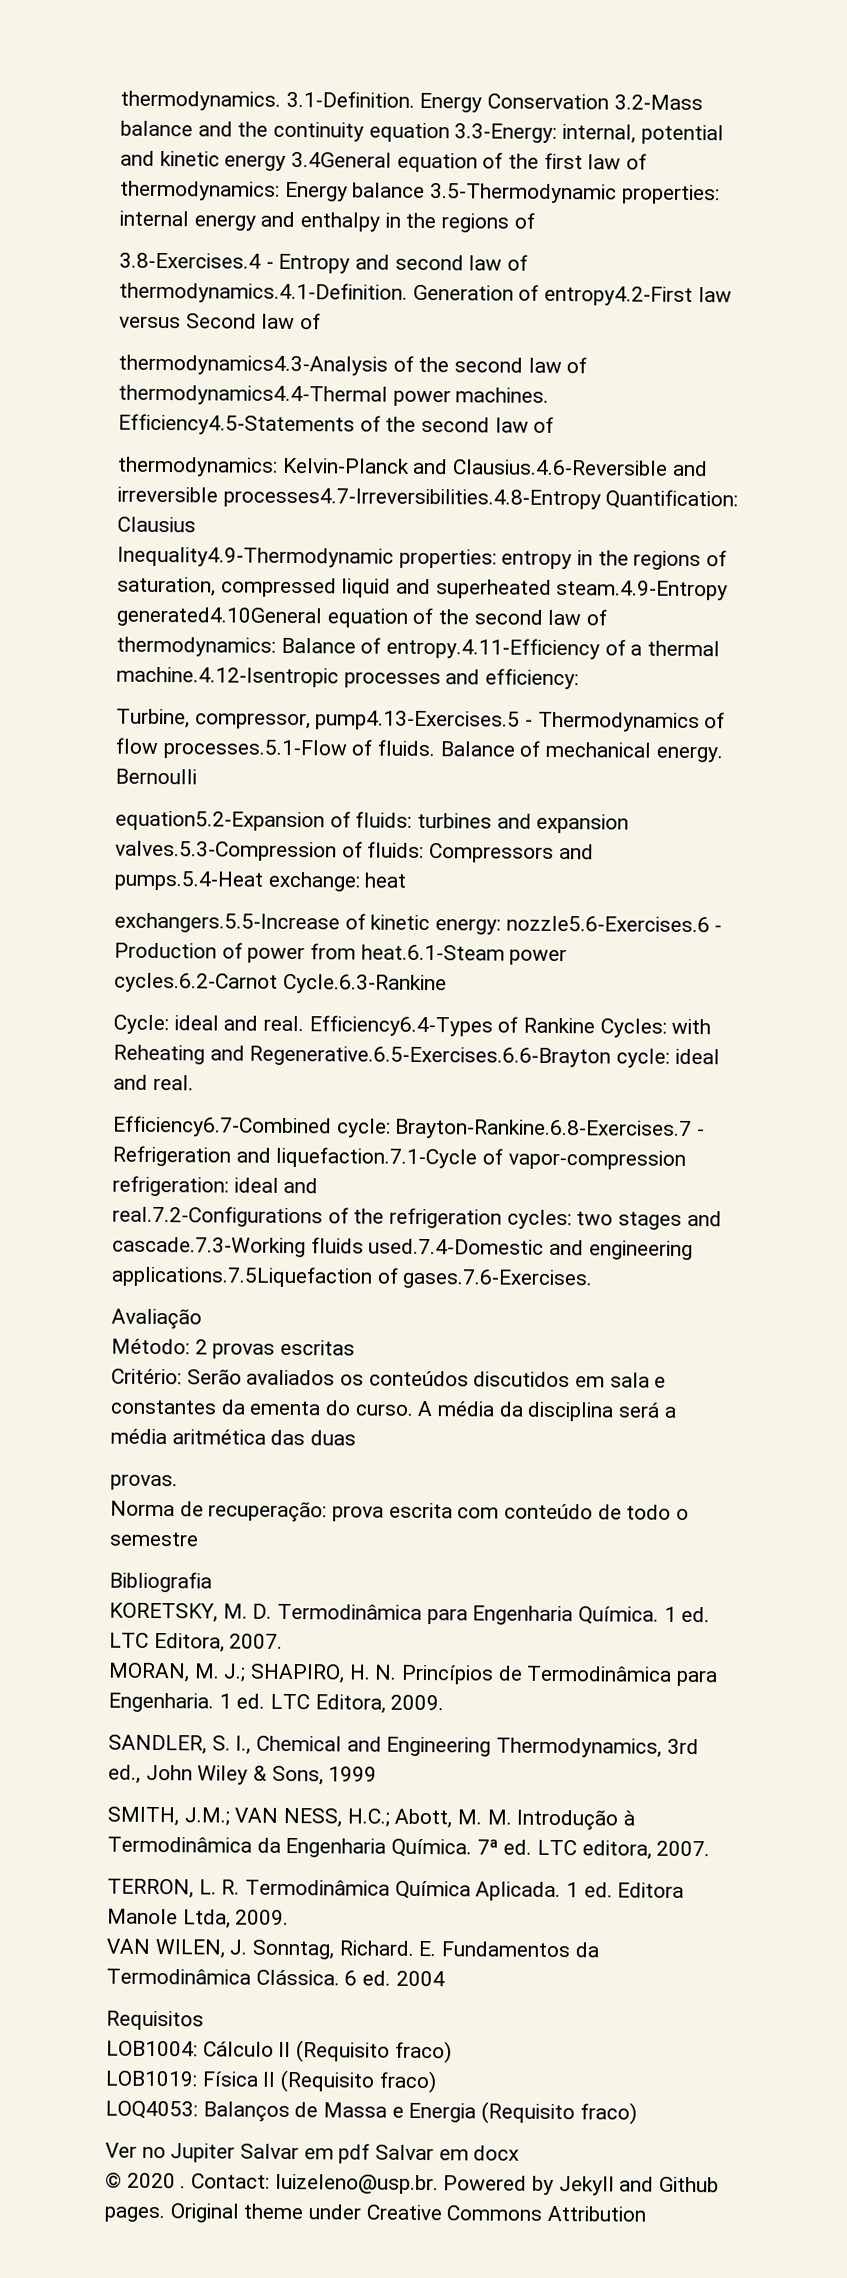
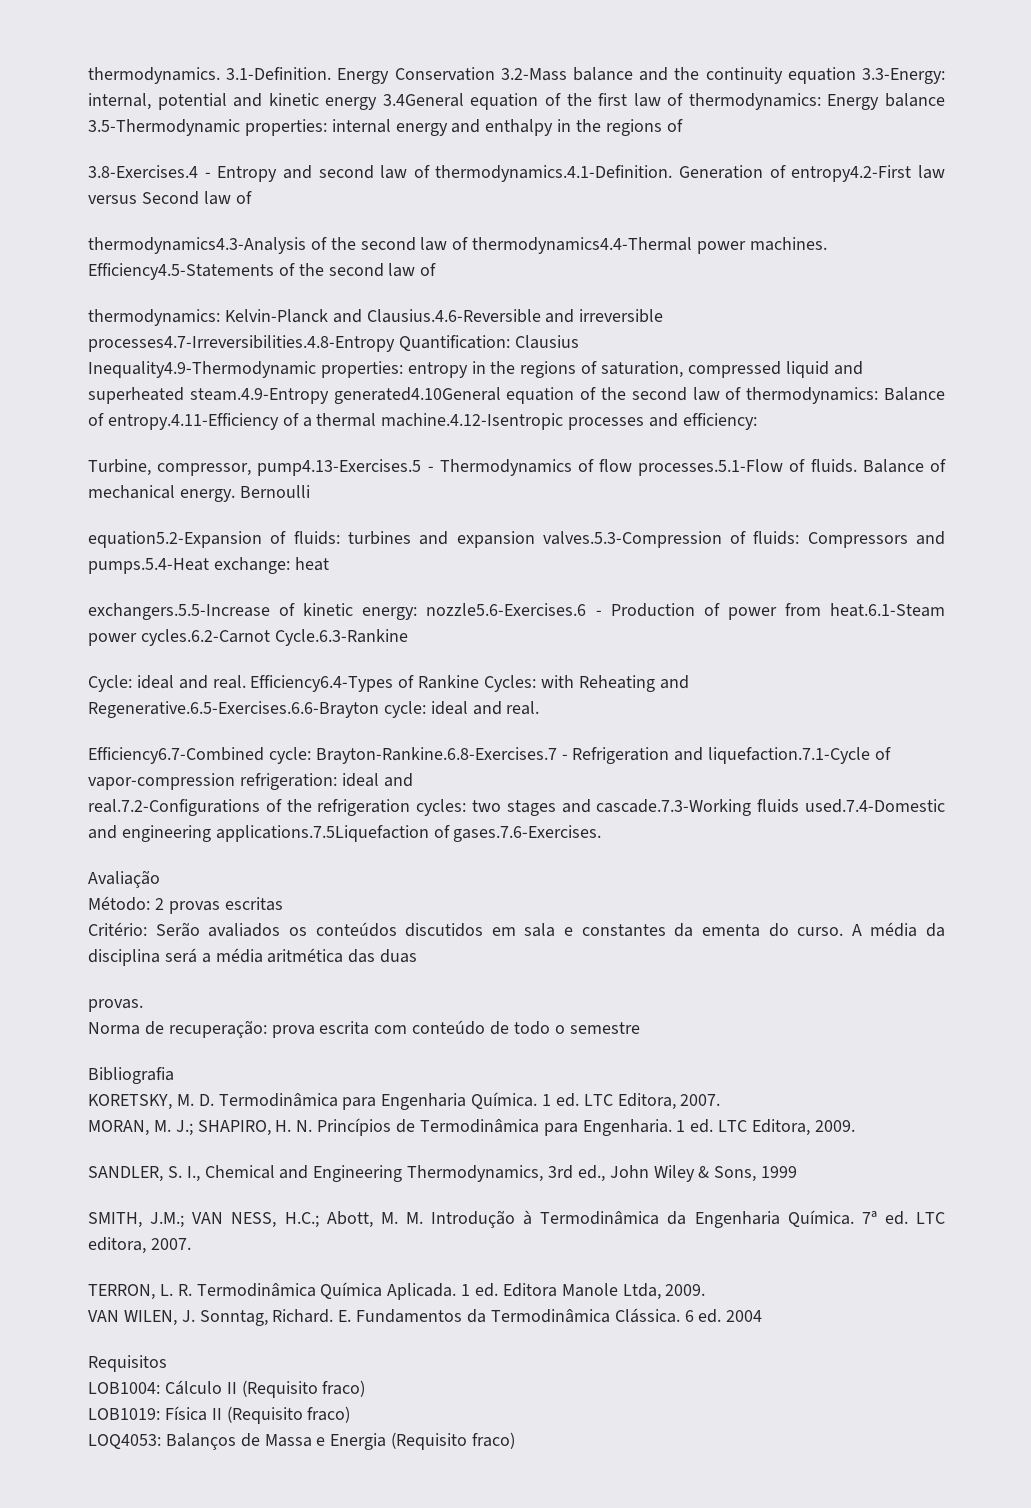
[105,2142,520,2164] [105,2172,720,2196] [104,2203,647,2223] // Ver no Jupiter Salvar em pdf Salvar em docx // © 2020 . Contact: luizeleno@usp.br. Powered by Jekyll and Github pages. Original theme under Creative Commons Attribution -> (516, 1440) none

